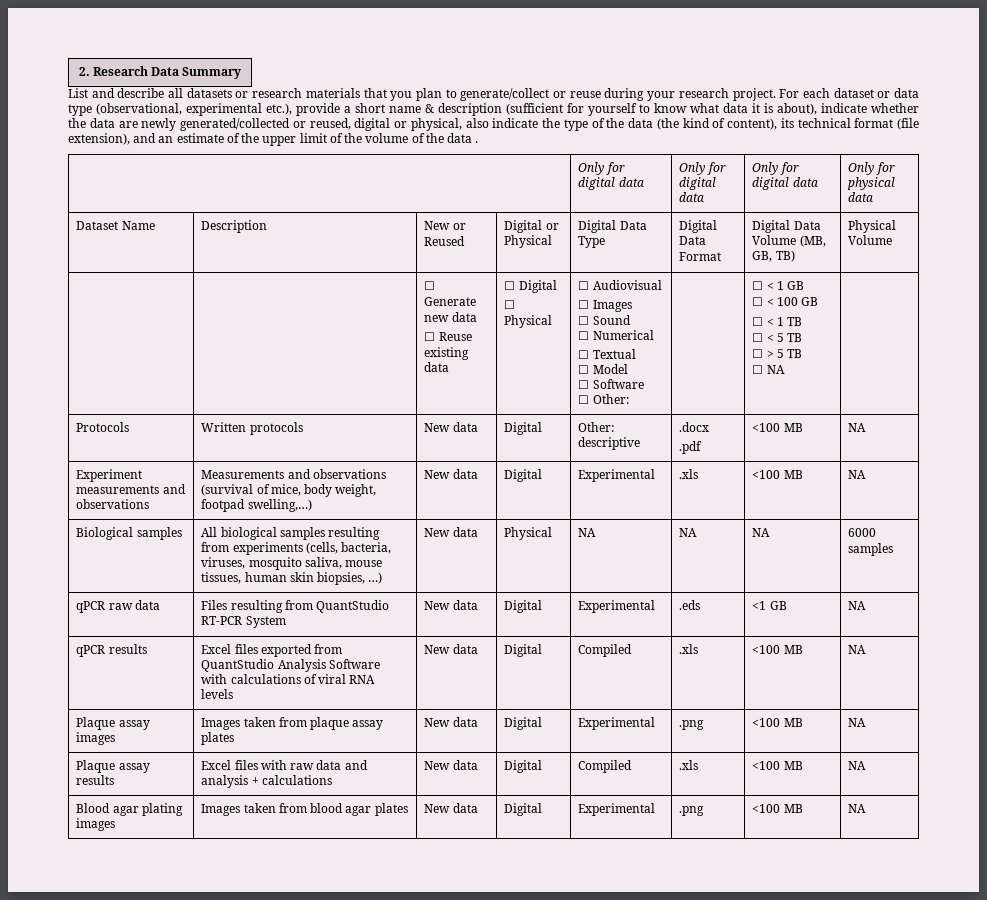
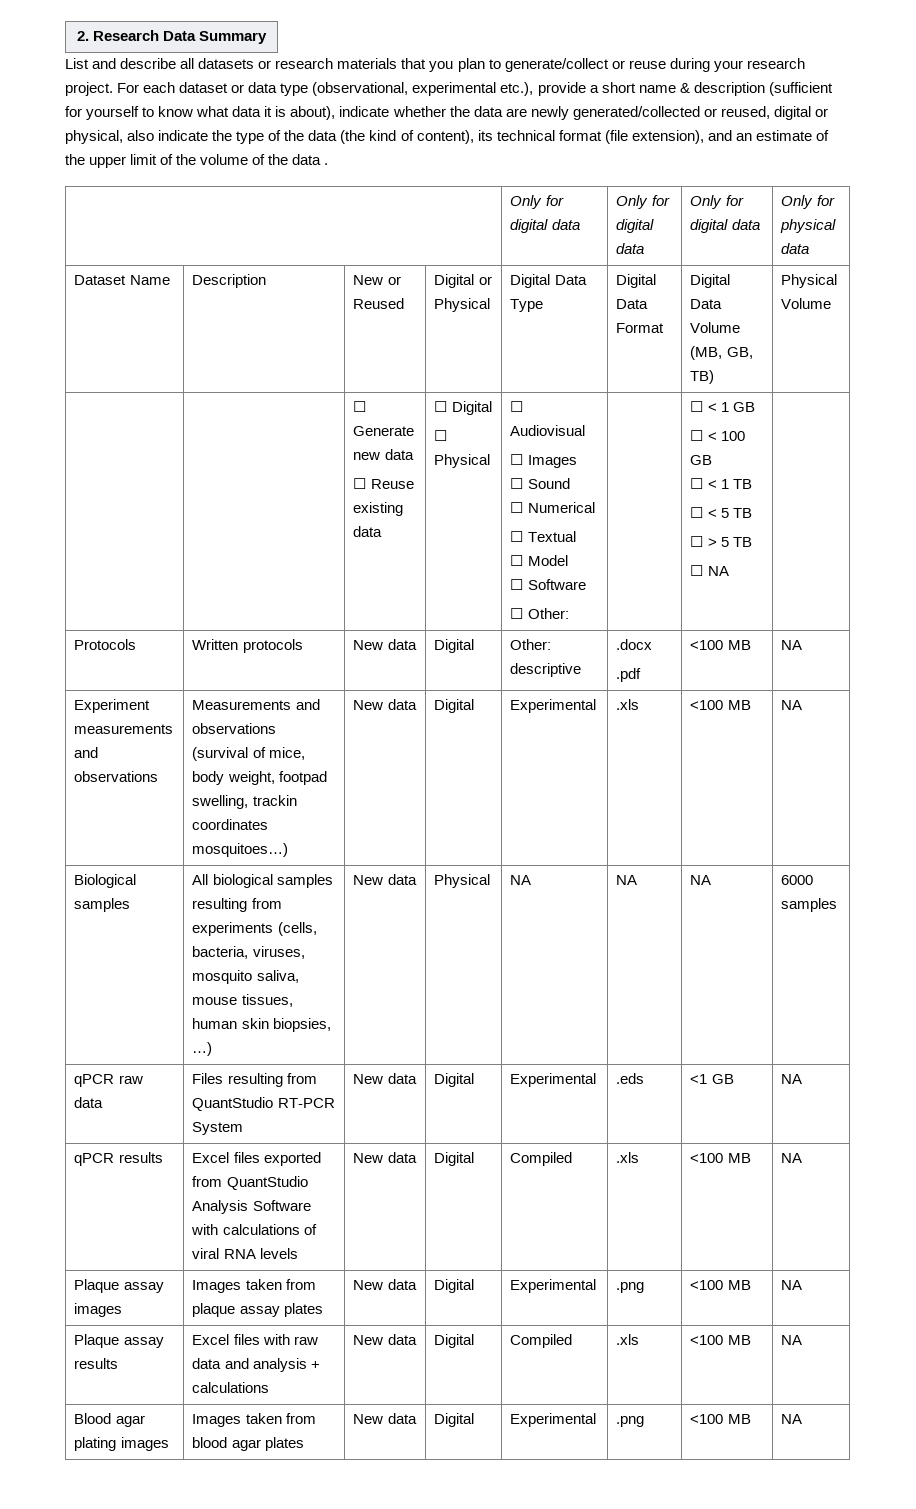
[247,499,312,512] swelling,…) -> [192,795,297,809] [192,819,269,830] [192,843,289,857] swelling, trackin coordinates mosquitoes…)

